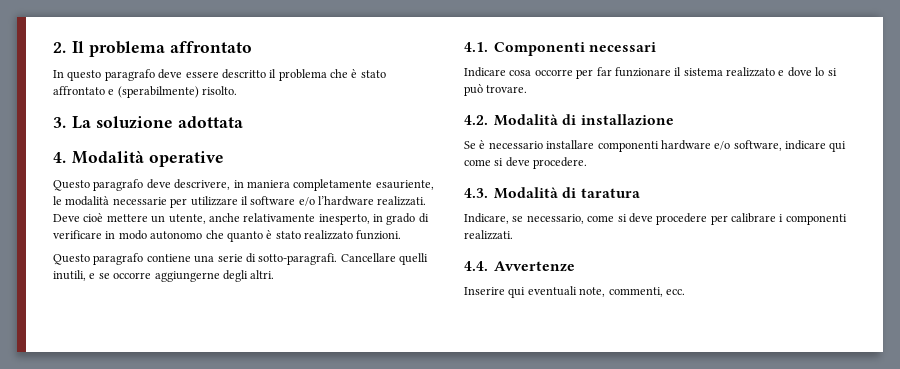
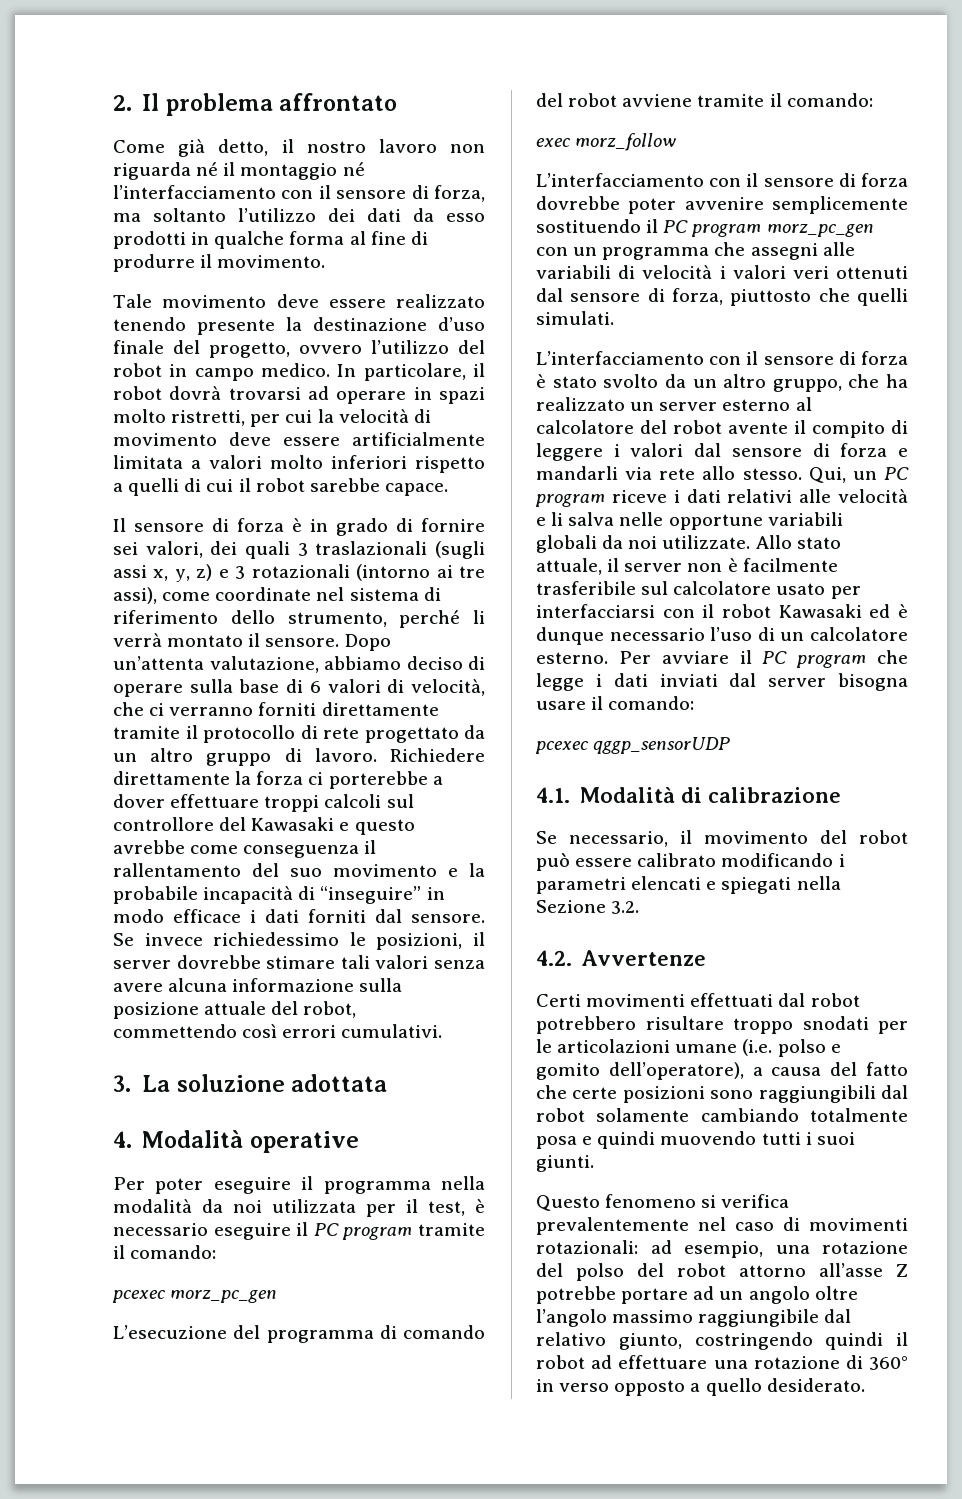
[53,69,386,81] [53,86,238,98] In questo paragrafo deve essere descritto il problema che è stato affrontato e (sperabilmente) risolto. -> [113,139,485,157] [113,162,365,180] [113,185,485,202] [113,208,485,222] [113,231,428,249] [113,254,326,272] [113,294,485,308] [113,317,485,335] [113,340,485,358] [113,363,486,381] [113,386,485,404] [113,409,431,427] [113,432,485,446] [113,455,485,473] [113,478,448,496] [113,518,485,536] [113,541,485,559] [113,564,486,582] [113,587,441,604] [113,610,485,628] [113,633,391,651] [113,656,485,673] [113,679,485,697] [113,702,439,716] [113,725,485,743] [113,748,486,766] [113,771,443,789] [113,794,414,812] [113,817,415,835] [113,840,377,858] [113,863,485,877] [113,886,445,904] [113,909,485,923] [113,932,486,950] [113,955,486,969] [113,978,403,992] [113,1001,357,1019] [113,1024,443,1038] Come già detto, il nostro lavoro non riguarda né il montaggio né l’interfacciamento con il sensore di forza, ma soltanto l’utilizzo dei dati da esso prodotti in qualche forma al fine di produrre il movimento. // Tale movimento deve essere realizzato tenendo presente la destinazione d’uso finale del progetto, ovvero l’utilizzo del robot in campo medico. In particolare, il robot dovrà trovarsi ad operare in spazi molto ristretti, per cui la velocità di movimento deve essere artificialmente limitata a valori molto inferiori rispetto a quelli di cui il robot sarebbe capace. // Il sensore di forza è in grado di fornire sei valori, dei quali 3 traslazionali (sugli assi x, y, z) e 3 rotazionali (intorno ai tre assi), come coordinate nel sistema di riferimento dello strumento, perché li verrà montato il sensore. Dopo un’attenta valutazione, abbiamo deciso di operare sulla base di 6 valori di velocità, che ci verranno forniti direttamente tramite il protocollo di rete progettato da un altro gruppo di lavoro. Richiedere direttamente la forza ci porterebbe a dover effettuare troppi calcoli sul controllore del Kawasaki e questo avrebbe come conseguenza il rallentamento del suo movimento e la probabile incapacità di “inseguire” in modo efficace i dati forniti dal sensore. Se invece richiedessimo le posizioni, il server dovrebbe stimare tali valori senza avere alcuna informazione sulla posizione attuale del robot, commettendo così errori cumulativi.
[53,179,434,191] [53,196,427,208] [53,213,429,225] [53,230,402,242] [53,253,428,265] [53,270,275,282] [464,42,657,56] [464,67,837,79] [464,84,528,96] [464,114,674,126] [464,140,847,152] [464,157,588,169] [464,187,640,199] [464,213,847,225] [464,230,513,240] [464,261,576,272] [464,286,685,298] Questo paragrafo deve descrivere, in maniera completamente esauriente, le modalità necessarie per utilizzare il software e/o l’hardware realizzati. Deve cioè mettere un utente, anche relativamente inesperto, in grado di verificare in modo autonomo che quanto è stato realizzato funzioni. // Questo paragrafo contiene una serie di sotto-paragrafi. Cancellare quelli inutili, e se occorre aggiungerne degli altri. // 4.1. Componenti necessari // Indicare cosa occorre per far funzionare il sistema realizzato e dove lo si può trovare. // 4.2. Modalità di installazione // Se è necessario installare componenti hardware e/o software, indicare qui come si deve procedere. // 4.3. Modalità di taratura // Indicare, se necessario, come si deve procedere per calibrare i componenti realizzati. // 4.4. Avvertenze // Inserire qui eventuali note, commenti, ecc. -> [113,1176,485,1194] [113,1199,485,1217] [113,1222,485,1240] [113,1245,217,1259] [112,1290,278,1303] [113,1325,485,1343] [536,93,873,107] [536,133,677,151] [536,173,908,187] [536,196,908,214] [536,219,874,237] [536,242,855,260] [536,265,908,279] [536,288,908,306] [536,311,614,325] [536,351,908,365] [536,374,908,392] [536,397,812,411] [536,420,908,438] [536,443,908,461] [536,466,909,483] [535,489,908,507] [536,512,843,530] [536,535,841,553] [536,558,838,575] [536,581,861,599] [536,604,908,618] [536,627,908,645] [536,650,908,668] [536,673,908,691] [536,696,695,710] [535,737,731,754] [536,787,841,803] [536,830,908,847] [536,852,845,871] [536,876,841,894] [536,900,640,914] [536,950,707,966] [536,993,860,1007] [536,1016,908,1034] [536,1039,841,1057] [536,1062,908,1080] [536,1085,908,1103] [536,1108,908,1122] [536,1131,855,1149] [536,1155,594,1172] [536,1194,790,1211] [536,1217,908,1235] [536,1240,908,1258] [536,1263,908,1281] [536,1286,858,1304] [536,1309,852,1327] [536,1332,908,1350] [536,1355,909,1370] [536,1378,865,1396] Per poter eseguire il programma nella modalità da noi utilizzata per il test, è necessario eseguire il PC program tramite il comando: // pcexec morz_pc_gen // L’esecuzione del programma di comando del robot avviene tramite il comando: // exec morz_follow // L’interfacciamento con il sensore di forza dovrebbe poter avvenire semplicemente sostituendo il PC program morz_pc_gen con un programma che assegni alle variabili di velocità i valori veri ottenuti dal sensore di forza, piuttosto che quelli simulati. // L’interfacciamento con il sensore di forza è stato svolto da un altro gruppo, che ha realizzato un server esterno al calcolatore del robot avente il compito di leggere i valori dal sensore di forza e mandarli via rete allo stesso. Qui, un PC program riceve i dati relativi alle velocità e li salva nelle opportune variabili globali da noi utilizzate. Allo stato attuale, il server non è facilmente trasferibile sul calcolatore usato per interfacciarsi con il robot Kawasaki ed è dunque necessario l’uso di un calcolatore esterno. Per avviare il PC program che legge i dati inviati dal server bisogna usare il comando: // pcexec qggp_sensorUDP // 4.1. Modalità di calibrazione // Se necessario, il movimento del robot può essere calibrato modificando i parametri elencati e spiegati nella Sezione 3.2. // 4.2. Avvertenze // Certi movimenti effettuati dal robot potrebbero risultare troppo snodati per le articolazioni umane (i.e. polso e gomito dell’operatore), a causa del fatto che certe posizioni sono raggiungibili dal robot solamente cambiando totalmente posa e quindi muovendo tutti i suoi giunti. // Questo fenomeno si verifica prevalentemente nel caso di movimenti rotazionali: ad esempio, una rotazione del polso del robot attorno all’asse Z potrebbe portare ad un angolo oltre l’angolo massimo raggiungibile dal relativo giunto, costringendo quindi il robot ad effettuare una rotazione di 360° in verso opposto a quello desiderato.

